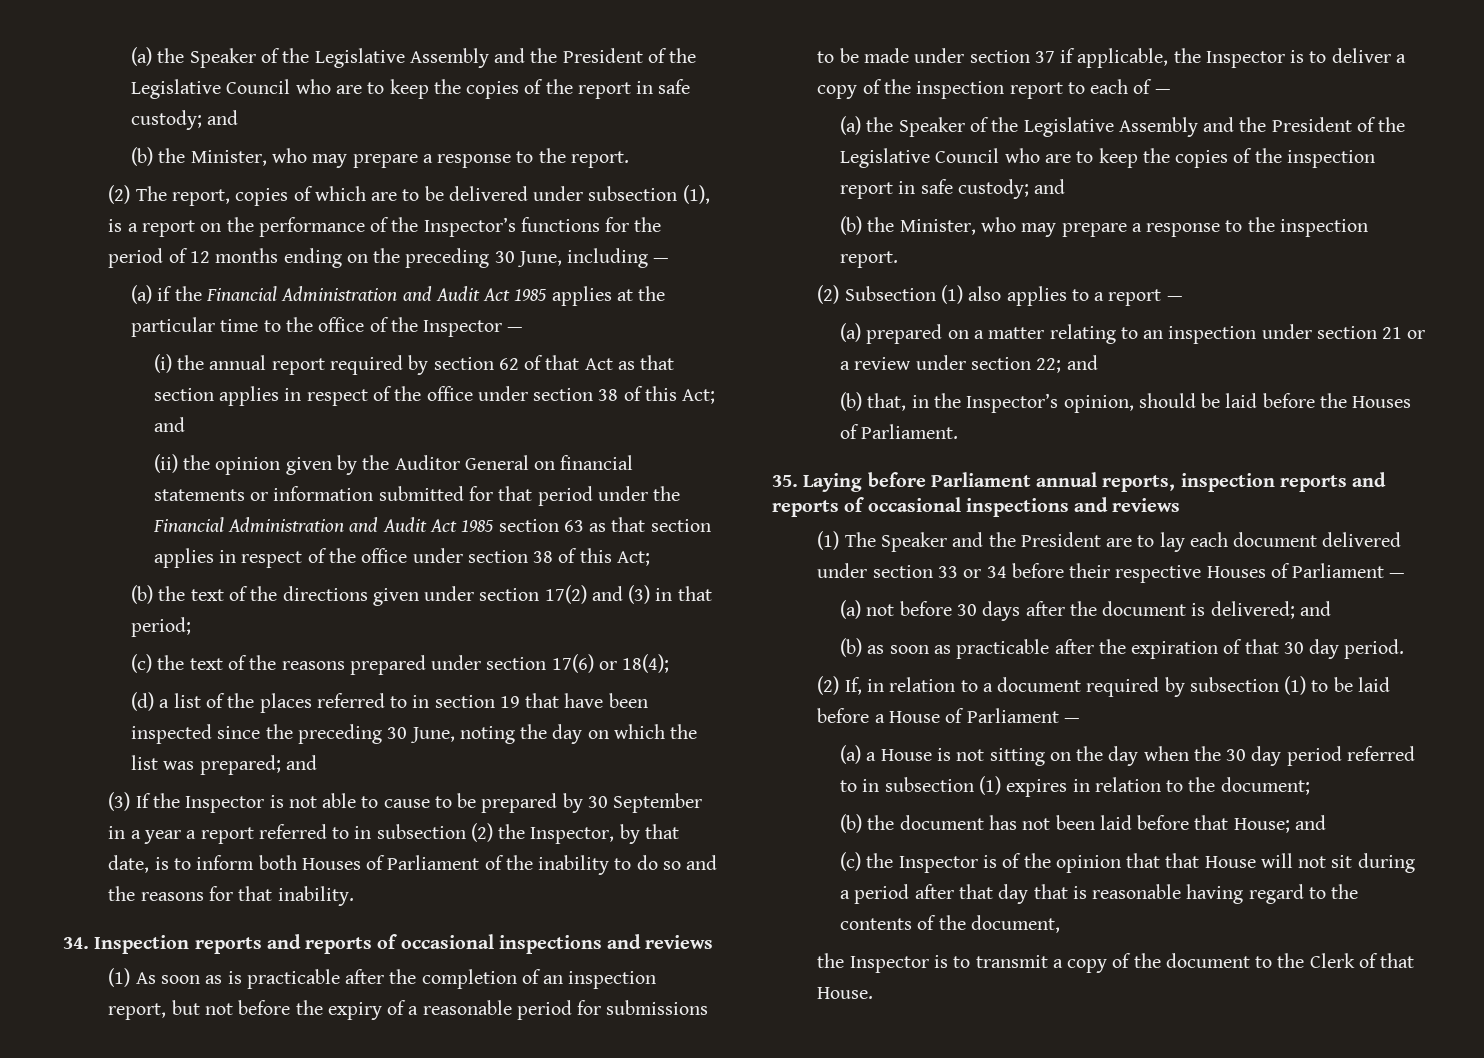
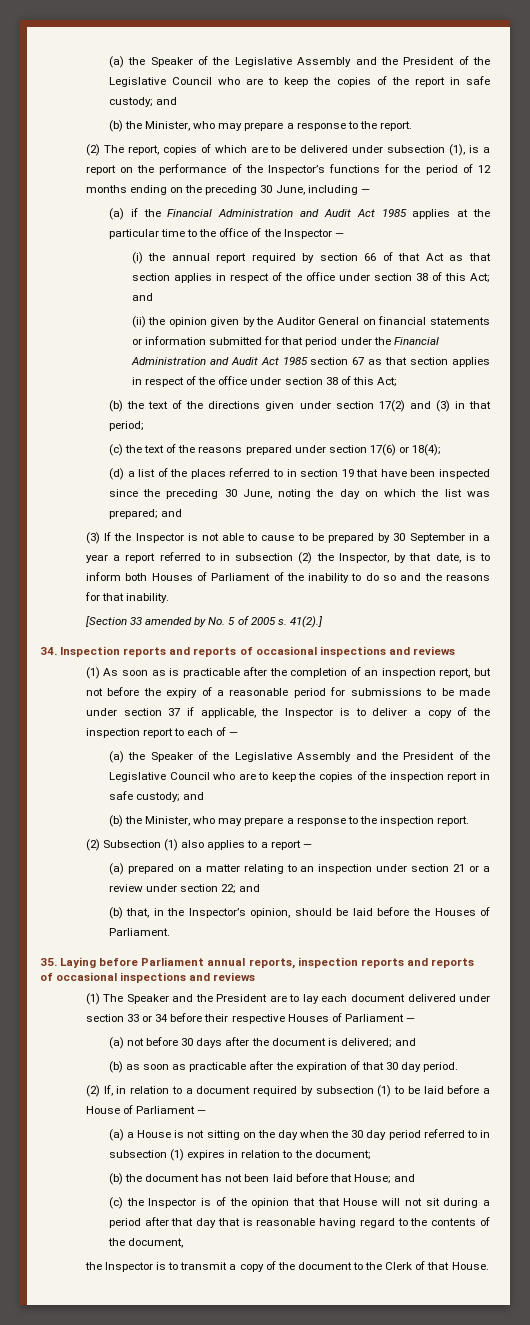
[498,358,519,370] 62 -> [364,253,377,261] 66
[563,520,584,532] 63 -> [352,357,365,365] 67
(354, 896) none -> [85,616,323,628] // [Section 33 amended by No. 5 of 2005 s. 41(2).]

